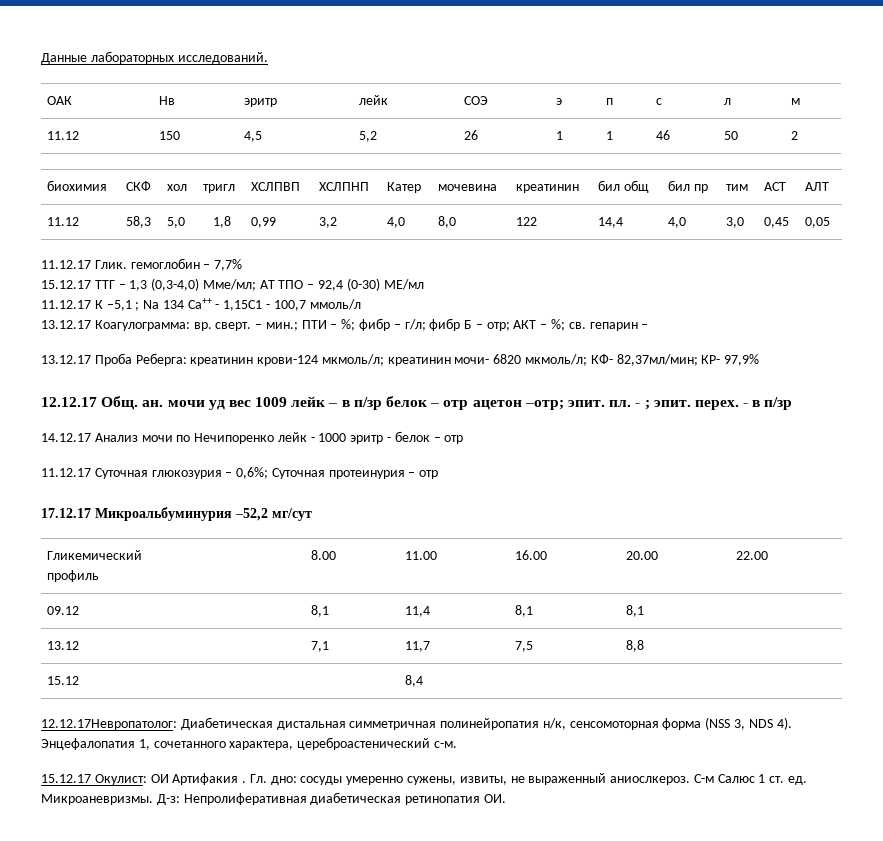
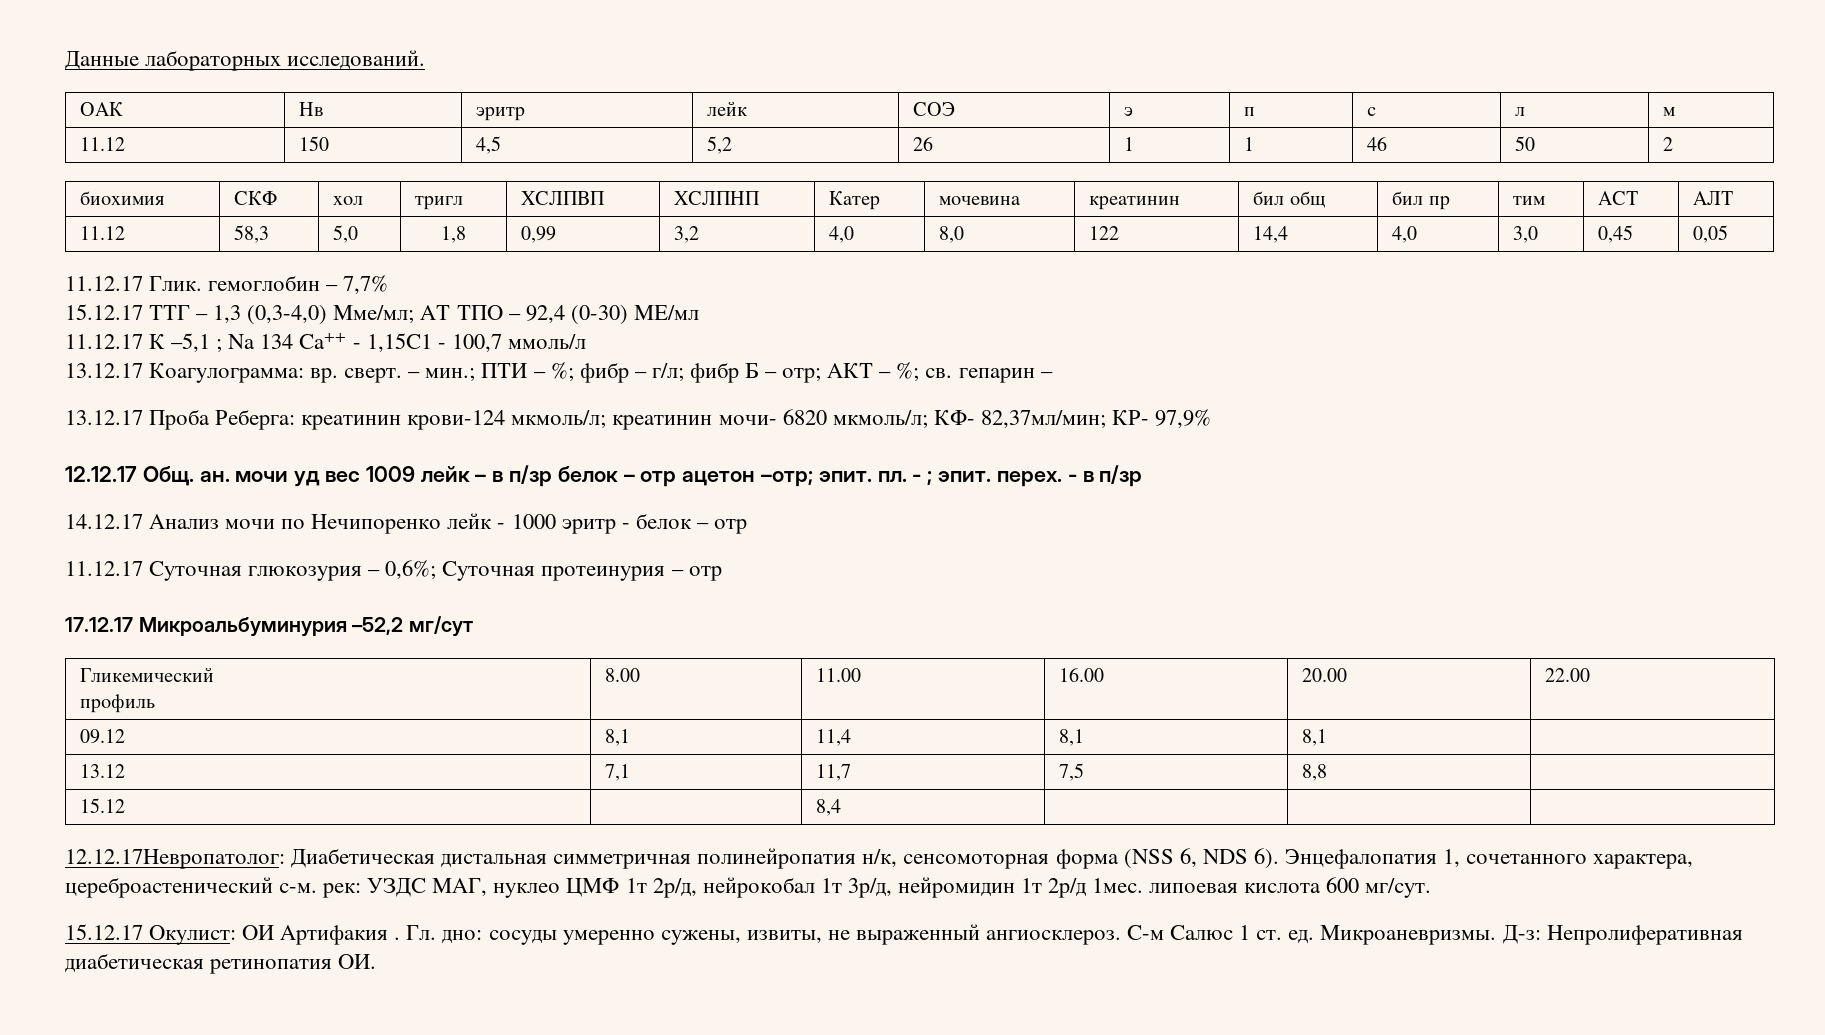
[734,717,792,730] 3, NDS 4). -> [1179,848,1279,869] 6, NDS 6).
(457, 744) none -> [322,877,1432,898] рек: УЗДС МАГ, нуклео ЦМФ 1т 2р/д, нейрокобал 1т 3р/д, нейромидин 1т 2р/д 1мес. липоевая кислота 600 мг/сут.
[610,776,691,785] аниослкероз. -> [985,930,1121,945] ангиосклероз.

